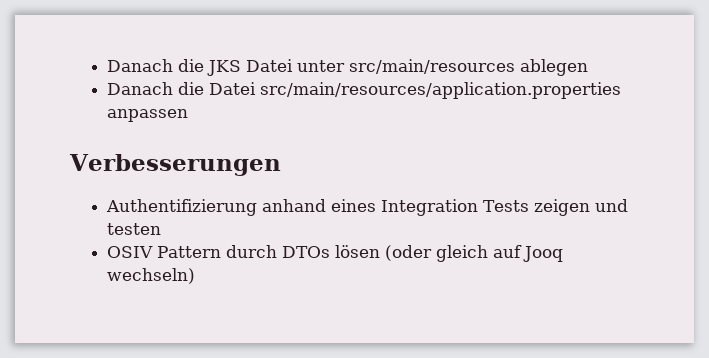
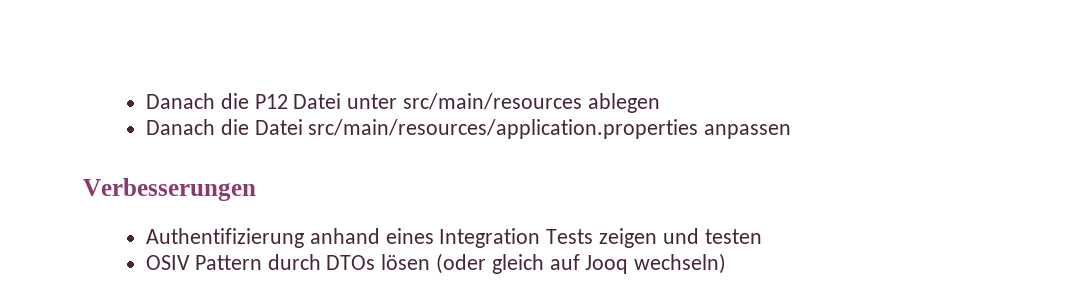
[106,59,241,76] Danach die JKS -> [145,93,288,109] Danach die P12

